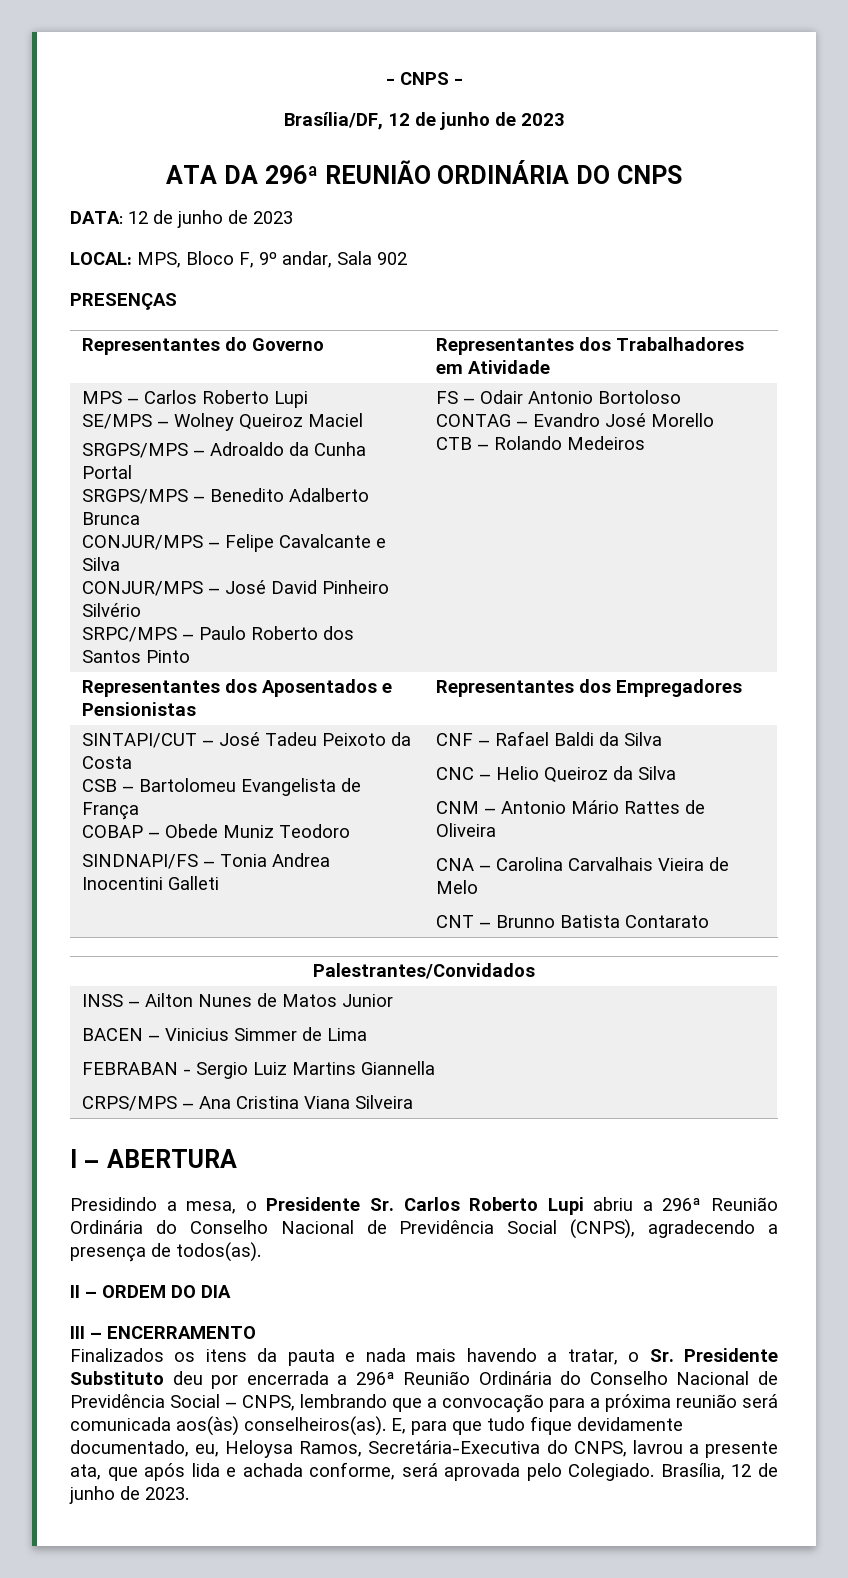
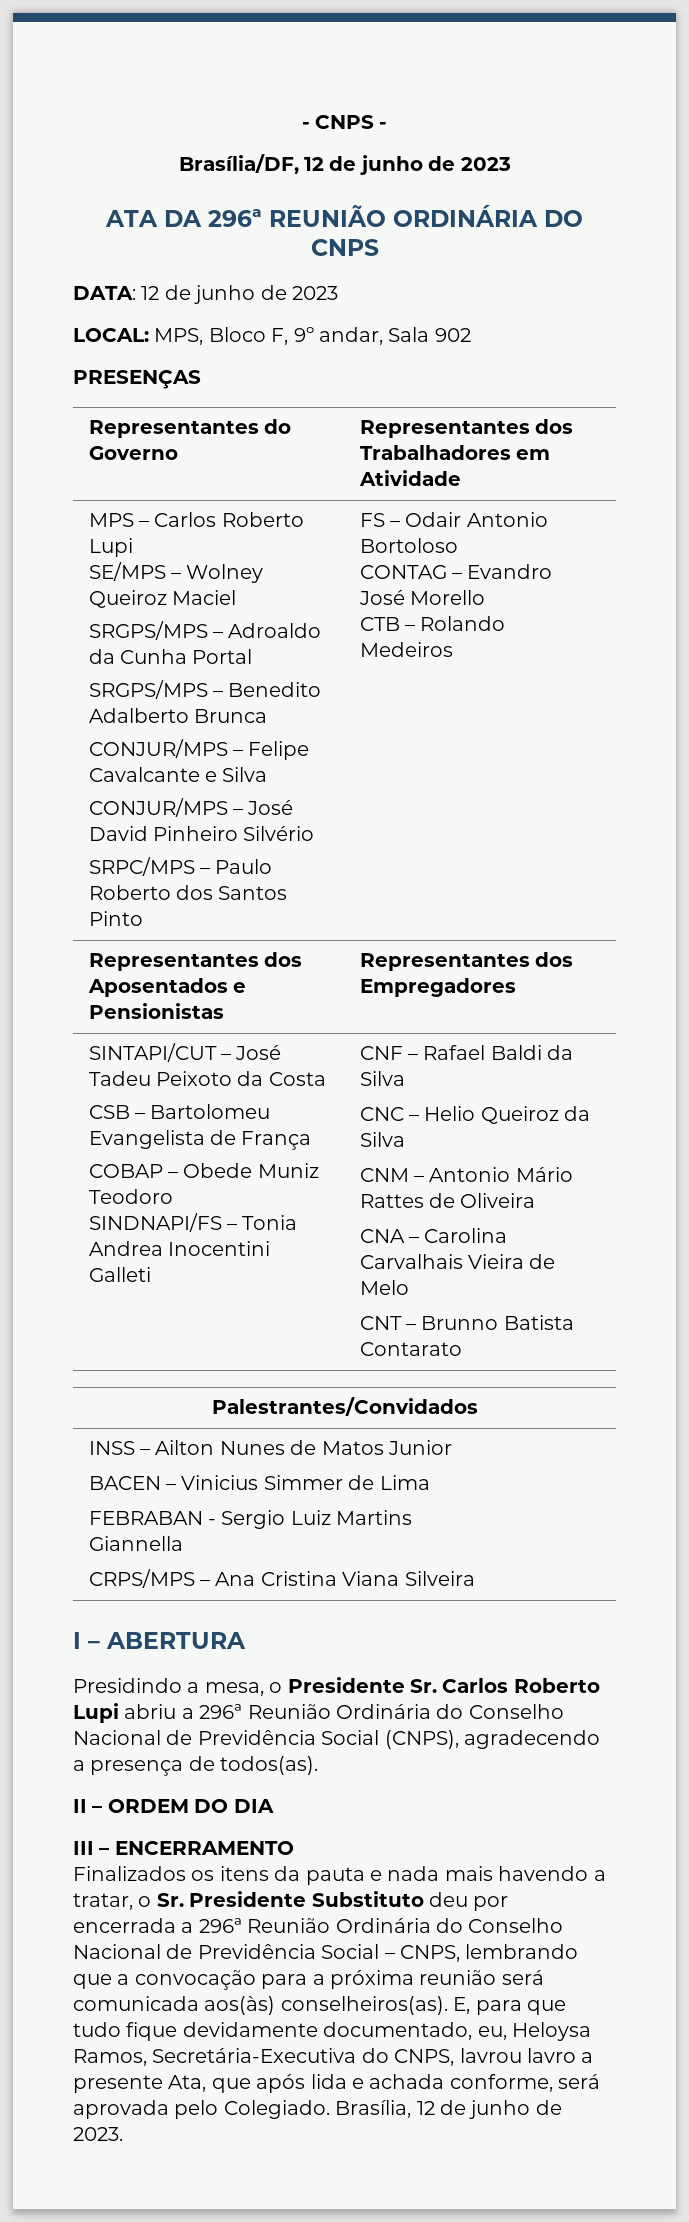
(683, 1447) none -> [526,2048,576,2063] lavro
[70,1464,101,1480] ata, -> [168,2075,207,2092] Ata,

